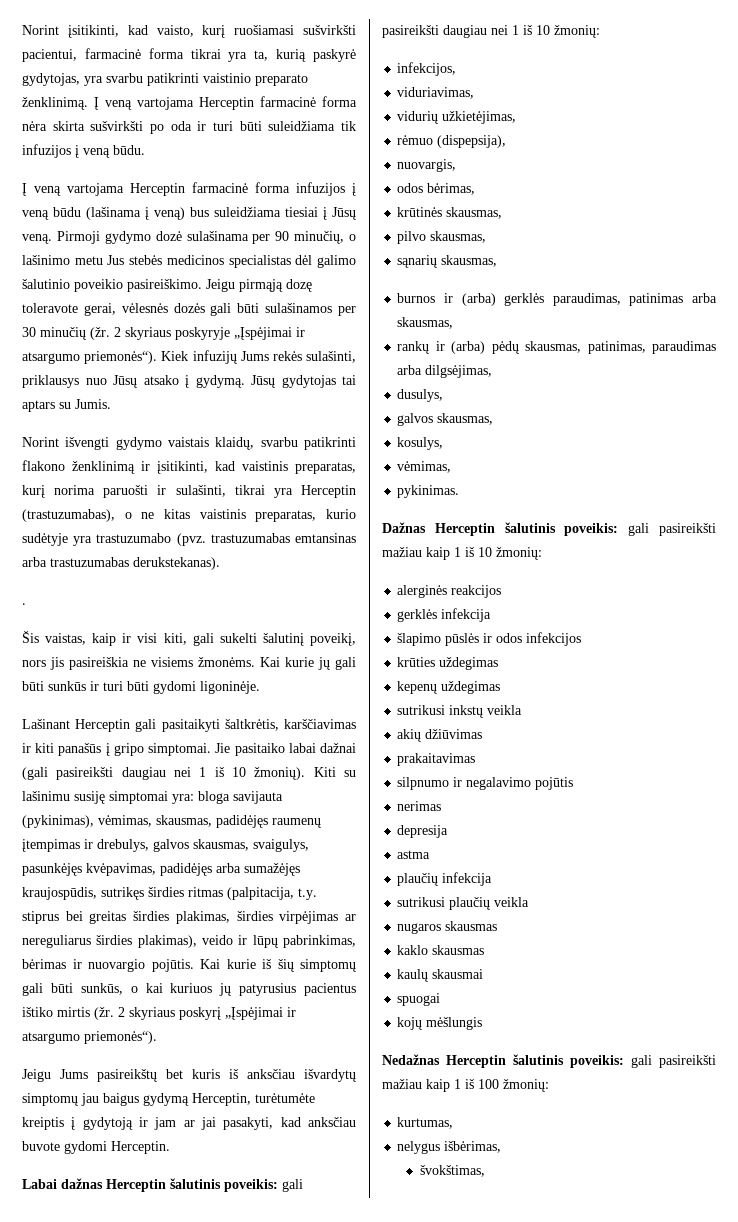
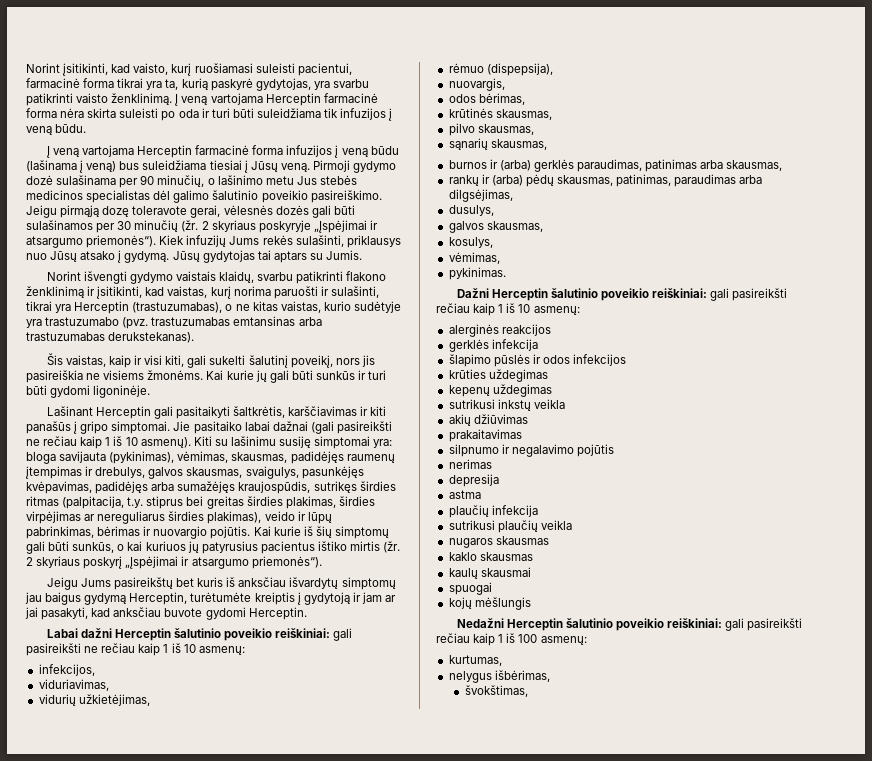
[303,25,356,35] sušvirkšti -> [255,63,295,73] suleisti
[203,73,308,86] vaistinio preparato -> [76,93,109,103] vaisto
[90,121,144,131] sušvirkšti -> [119,108,159,118] suleisti
[242,461,356,474] vaistinis preparatas, -> [167,286,208,298] vaistas,
[199,509,317,522] vaistinis preparatas, -> [280,301,321,313] vaistas,
[22,603,26,605] // . -> (195, 337) none
[121,767,306,780] daugiau nei 1 iš 10 žmonių). -> [26,436,191,449] ne rečiau kaip 1 iš 10 asmenų).
[61,1178,303,1192] [382,25,600,38] dažnas Herceptin šalutinis poveikis: gali pasireikšti daugiau nei 1 iš 10 žmonių: -> [80,628,353,641] [26,643,245,656] dažni Herceptin šalutinio poveikio reiškiniai: gali pasireikšti ne rečiau kaip 1 iš 10 asmenų:
[382,522,716,536] [382,547,542,560] Dažnas Herceptin šalutinis poveikis: gali pasireikšti mažiau kaip 1 iš 10 žmonių: -> [456,288,788,301] [436,303,580,316] Dažni Herceptin šalutinio poveikio reiškiniai: gali pasireikšti rečiau kaip 1 iš 10 asmenų:
[382,1054,716,1068] [382,1079,422,1089] Nedažnas Herceptin šalutinis poveikis: gali pasireikšti mažiau -> [456,618,803,631] [436,633,470,643] Nedažni Herceptin šalutinio poveikio reiškiniai: gali pasireikšti rečiau
[503,1079,549,1092] žmonių: -> [540,636,587,645] asmenų:

